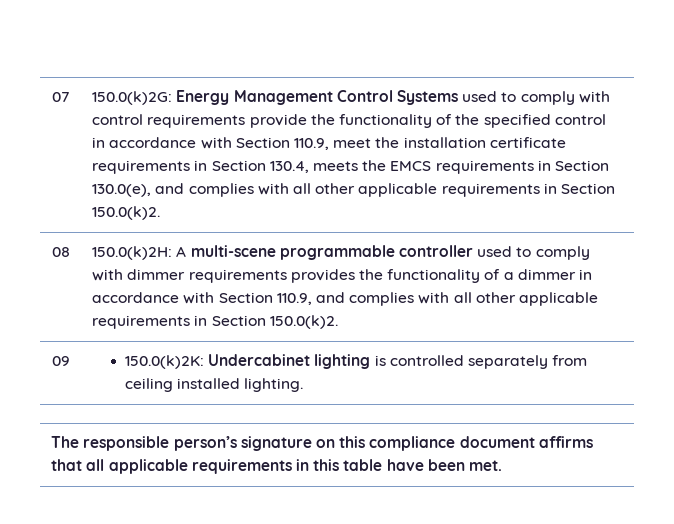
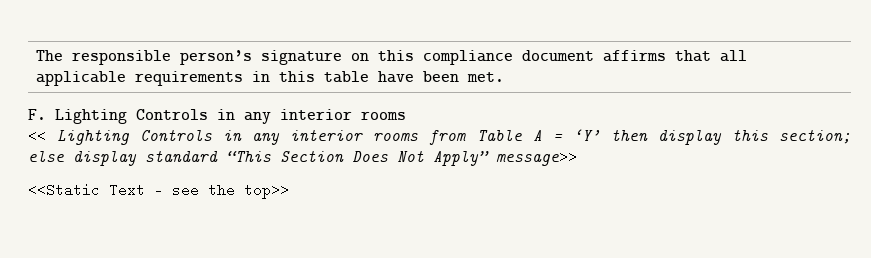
[52,92,70,102] [92,90,610,105] [92,114,606,128] [92,137,566,150] [92,160,609,174] [92,183,615,197] [92,206,161,220] [52,247,70,257] [92,245,590,260] [92,269,592,283] [92,292,598,306] [92,315,338,329] [52,356,70,366] [125,354,588,369] [125,378,304,392] 07 | 150.0(k)2G: Energy Management Control Systems used to comply with control requirements provide the functionality of the specified control in accordance with Section 110.9, meet the installation certificate requirements in Section 130.4, meets the EMCS requirements in Section 130.0(e), and complies with all other applicable requirements in Section 150.0(k)2. // 08 | 150.0(k)2H: A multi-scene programmable controller used to comply with dimmer requirements provides the functionality of a dimmer in accordance with Section 110.9, and complies with all other applicable requirements in Section 150.0(k)2. // 09 | 150.0(k)2K: Undercabinet lighting is controlled separately from ceiling installed lighting. // -> (36, 55) none
(502, 465) none -> [28,109,406,124] [28,129,852,145] [28,150,577,166] [28,183,289,199] // F. Lighting Controls in any interior rooms // << Lighting Controls in any interior rooms from Table A = ‘Y’ then display this section; else display standard “This Section Does Not Apply” message>> // <<Static Text - see the top>>

